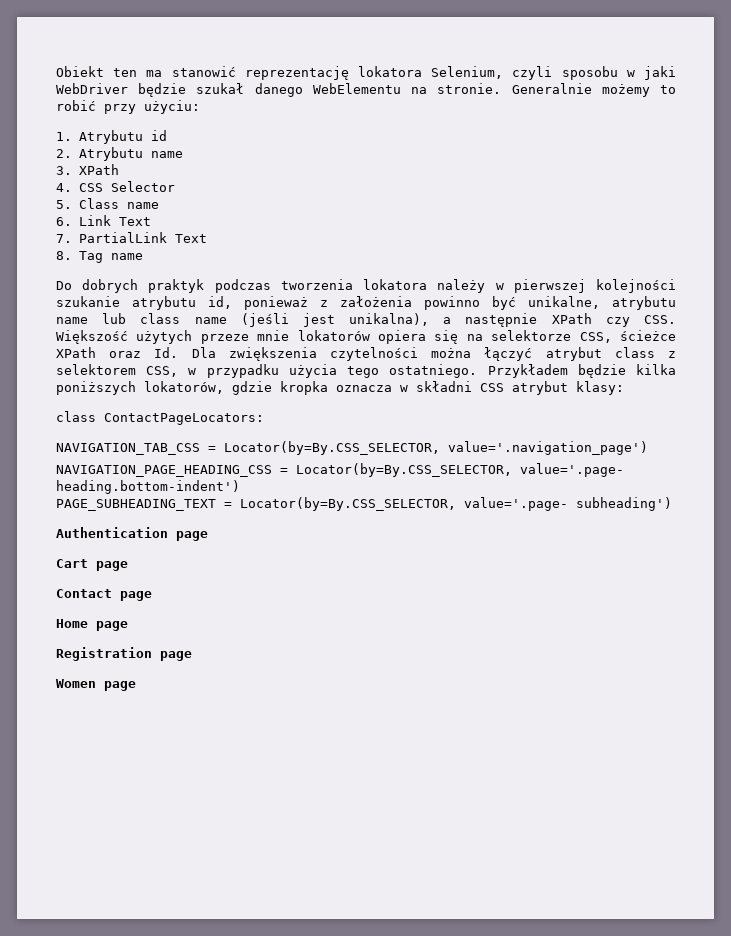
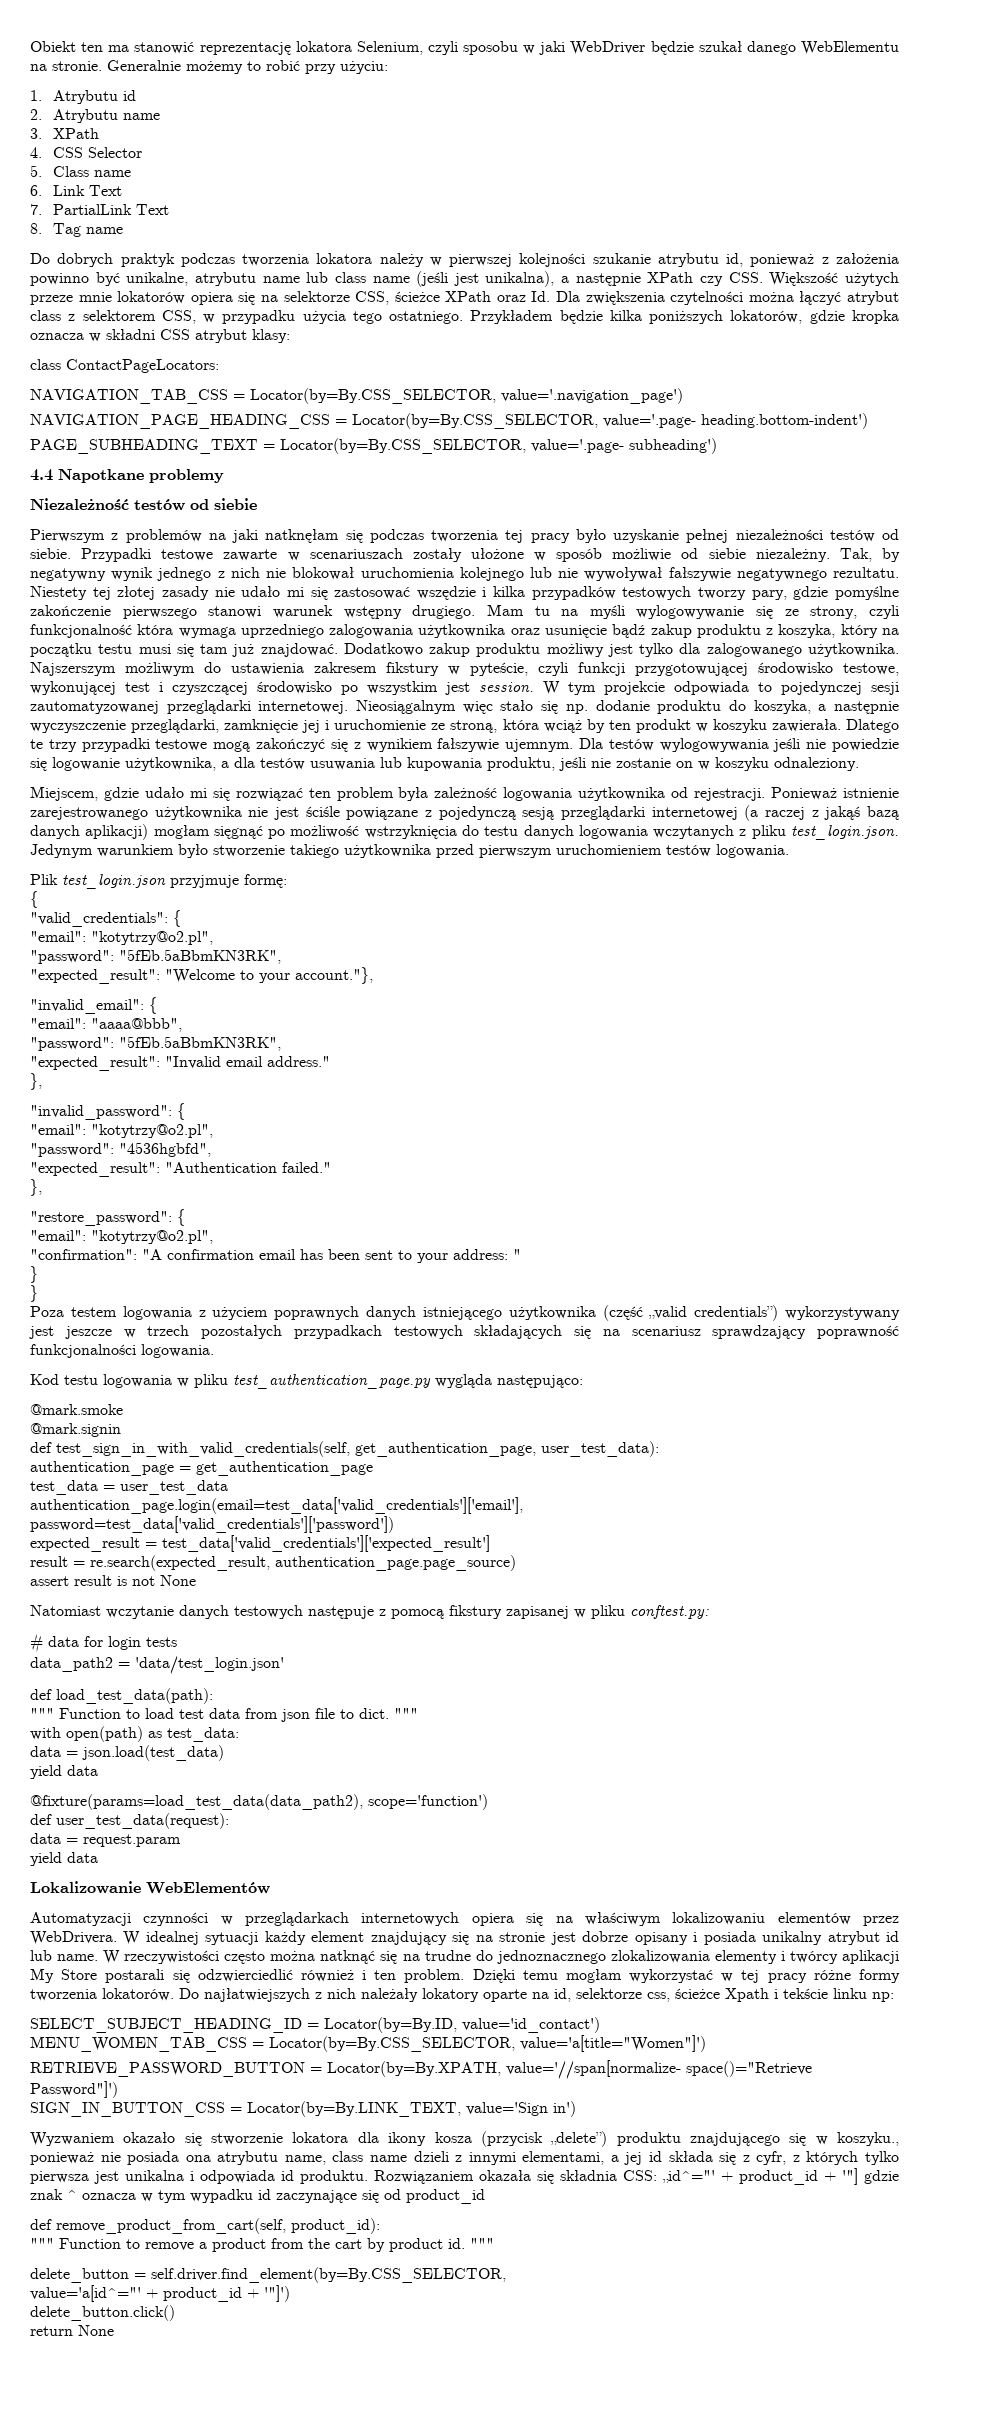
[56,527,208,541] [56,559,128,571] [56,589,152,601] [56,619,128,631] [56,647,192,661] [56,679,136,691] Authentication page // Cart page // Contact page // Home page // Registration page // Women page -> [30,469,224,483] [30,498,257,511] [30,529,899,543] [30,548,900,562] [30,567,899,581] [30,586,899,600] [30,604,899,619] [30,624,900,638] [30,643,899,657] [30,662,899,676] [30,681,899,695] [30,700,900,714] [30,719,899,733] [30,738,899,752] [30,757,859,771] [30,786,899,801] [30,805,899,821] [30,824,900,840] [30,844,789,858] [30,874,287,889] [30,891,38,908] [30,910,181,927] [30,931,213,945] [30,949,281,964] [30,967,373,984] [30,997,157,1014] [30,1018,182,1032] [30,1036,281,1051] [30,1056,330,1071] [30,1073,42,1090] [30,1103,185,1120] [30,1124,213,1138] [30,1142,211,1157] [30,1162,331,1177] [30,1179,42,1196] [30,1209,185,1226] [30,1230,213,1244] [30,1249,521,1263] [30,1266,38,1283] [30,1285,38,1302] [30,1305,901,1321] [29,1325,899,1339] [30,1344,214,1358] [30,1374,583,1389] [30,1404,123,1415] [30,1423,121,1437] [30,1441,659,1457] [30,1461,373,1476] [30,1480,228,1495] [30,1497,523,1514] [30,1516,394,1533] [30,1535,490,1552] [30,1555,516,1571] [30,1575,196,1586] [30,1605,709,1619] [30,1633,177,1653] [30,1656,284,1674] [30,1688,213,1704] [30,1708,418,1722] [30,1726,239,1742] [30,1745,224,1761] [30,1765,98,1779] [30,1794,488,1810] [30,1813,229,1829] [30,1833,181,1847] [30,1852,98,1866] [30,1881,270,1894] [30,1912,900,1926] [30,1931,900,1945] [30,1950,899,1964] [30,1968,900,1983] [30,1988,894,2002] [30,2017,600,2033] [30,2035,706,2052] [30,2060,812,2079] [30,2081,118,2098] [30,2101,576,2117] [30,2131,900,2147] [30,2151,899,2165] [30,2168,899,2185] [30,2189,485,2204] [30,2218,380,2234] [30,2238,494,2252] [30,2267,506,2283] [30,2285,290,2302] [30,2305,175,2321] [30,2325,114,2336] 4.4 Napotkane problemy // Niezależność testów od siebie // Pierwszym z problemów na jaki natknęłam się podczas tworzenia tej pracy było uzyskanie pełnej niezależności testów od siebie. Przypadki testowe zawarte w scenariuszach zostały ułożone w sposób możliwie od siebie niezależny. Tak, by negatywny wynik jednego z nich nie blokował uruchomienia kolejnego lub nie wywoływał fałszywie negatywnego rezultatu. Niestety tej złotej zasady nie udało mi się zastosować wszędzie i kilka przypadków testowych tworzy pary, gdzie pomyślne zakończenie pierwszego stanowi warunek wstępny drugiego. Mam tu na myśli wylogowywanie się ze strony, czyli funkcjonalność która wymaga uprzedniego zalogowania użytkownika oraz usunięcie bądź zakup produktu z koszyka, który na początku testu musi się tam już znajdować. Dodatkowo zakup produktu możliwy jest tylko dla zalogowanego użytkownika. Najszerszym możliwym do ustawienia zakresem fikstury w pyteście, czyli funkcji przygotowującej środowisko testowe, wykonującej test i czyszczącej środowisko po wszystkim jest session. W tym projekcie odpowiada to pojedynczej sesji zautomatyzowanej przeglądarki internetowej. Nieosiągalnym więc stało się np. dodanie produktu do koszyka, a następnie wyczyszczenie przeglądarki, zamknięcie jej i uruchomienie ze stroną, która wciąż by ten produkt w koszyku zawierała. Dlatego te trzy przypadki testowe mogą zakończyć się z wynikiem fałszywie ujemnym. Dla testów wylogowywania jeśli nie powiedzie się logowanie użytkownika, a dla testów usuwania lub kupowania produktu, jeśli nie zostanie on w koszyku odnaleziony. // Miejscem, gdzie udało mi się rozwiązać ten problem była zależność logowania użytkownika od rejestracji. Ponieważ istnienie zarejestrowanego użytkownika nie jest ściśle powiązane z pojedynczą sesją przeglądarki internetowej (a raczej z jakąś bazą danych aplikacji) mogłam sięgnąć po możliwość wstrzyknięcia do testu danych logowania wczytanych z pliku test_login.json. Jedynym warunkiem było stworzenie takiego użytkownika przed pierwszym uruchomieniem testów logowania. // Plik test_login.json przyjmuje formę: // { // "valid_credentials": { // "email": "kotytrzy@o2.pl", // "password": "5fEb.5aBbmKN3RK", // "expected_result": "Welcome to your account."}, // "invalid_email": { // "email": "aaaa@bbb", // "password": "5fEb.5aBbmKN3RK", // "expected_result": "Invalid email address." // }, // "invalid_password": { // "email": "kotytrzy@o2.pl", // "password": "4536hgbfd", // "expected_result": "Authentication failed." // }, // "restore_password": { // "email": "kotytrzy@o2.pl", // "confirmation": "A confirmation email has been sent to your address: " // } // } // Poza testem logowania z użyciem poprawnych danych istniejącego użytkownika (część „valid credentials”) wykorzystywany jest jeszcze w trzech pozostałych przypadkach testowych składających się na scenariusz sprawdzający poprawność funkcjonalności logowania. // Kod testu logowania w pliku test_authentication_page.py wygląda następująco: // @mark.smoke // @mark.signin // def test_sign_in_with_valid_credentials(self, get_authentication_page, user_test_data): // authentication_page = get_authentication_page // test_data = user_test_data // authentication_page.login(email=test_data['valid_credentials']['email'], // password=test_data['valid_credentials']['password']) // expected_result = test_data['valid_credentials']['expected_result'] // result = re.search(expected_result, authentication_page.page_source) // assert result is not None // Natomiast wczytanie danych testowych następuje z pomocą fikstury zapisanej w pliku conftest.py: // # data for login tests // data_path2 = 'data/test_login.json' // def load_test_data(path): // """ Function to load test data from json file to dict. """ // with open(path) as test_data: // data = json.load(test_data) // yield data // @fixture(params=load_test_data(data_path2), scope='function') // def user_test_data(request): // data = request.param // yield data // Lokalizowanie WebElementów // Automatyzacji czynności w przeglądarkach internetowych opiera się na właściwym lokalizowaniu elementów przez WebDrivera. W idealnej sytuacji każdy element znajdujący się na stronie jest dobrze opisany i posiada unikalny atrybut id lub name. W rzeczywistości często można natknąć się na trudne do jednoznacznego zlokalizowania elementy i twórcy aplikacji My Store postarali się odzwierciedlić również i ten problem. Dzięki temu mogłam wykorzystać w tej pracy różne formy tworzenia lokatorów. Do najłatwiejszych z nich należały lokatory oparte na id, selektorze css, ścieżce Xpath i tekście linku np: // SELECT_SUBJECT_HEADING_ID = Locator(by=By.ID, value='id_contact') // MENU_WOMEN_TAB_CSS = Locator(by=By.CSS_SELECTOR, value='a[title="Women"]') // RETRIEVE_PASSWORD_BUTTON = Locator(by=By.XPATH, value='//span[normalize- space()="Retrieve Password"]') // SIGN_IN_BUTTON_CSS = Locator(by=By.LINK_TEXT, value='Sign in') // Wyzwaniem okazało się stworzenie lokatora dla ikony kosza (przycisk „delete”) produktu znajdującego się w koszyku., ponieważ nie posiada ona atrybutu name, class name dzieli z innymi elementami, a jej id składa się z cyfr, z których tylko pierwsza jest unikalna i odpowiada id produktu. Rozwiązaniem okazała się składnia CSS: „id^="' + product_id + '"] gdzie znak ^ oznacza w tym wypadku id zaczynające się od product_id // def remove_product_from_cart(self, product_id): // """ Function to remove a product from the cart by product id. """ // delete_button = self.driver.find_element(by=By.CSS_SELECTOR, // value='a[id^="' + product_id + '"]') // delete_button.click() // return None

